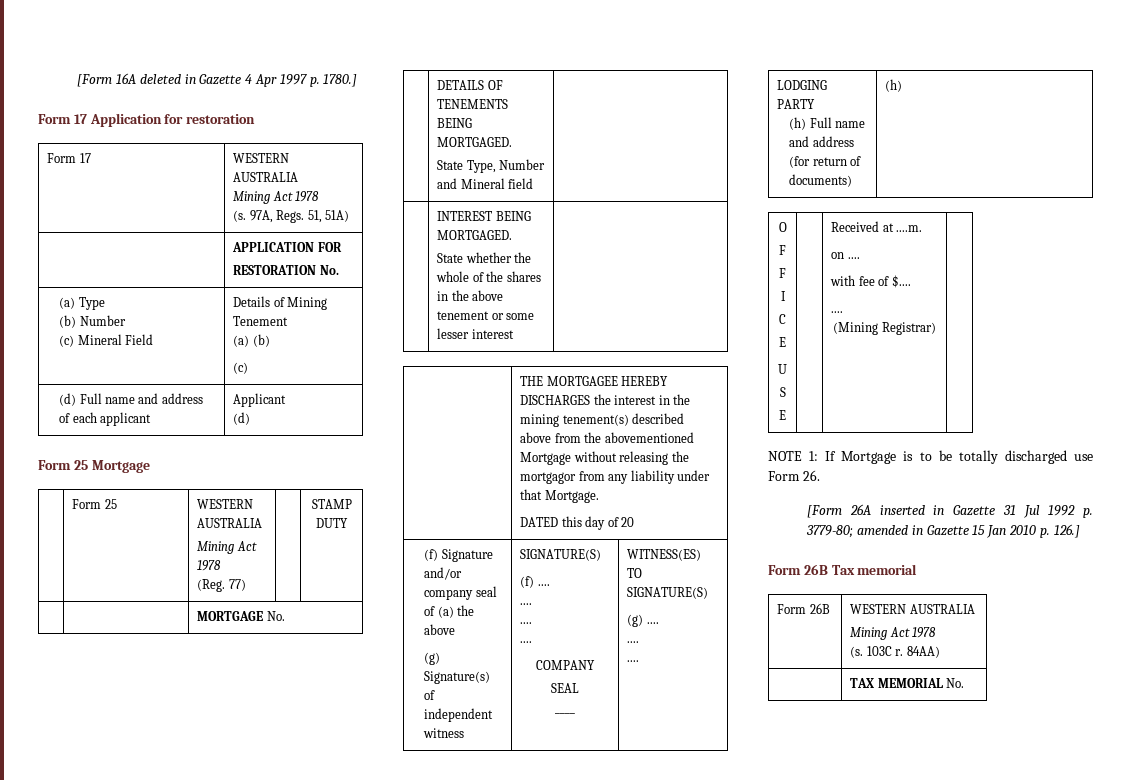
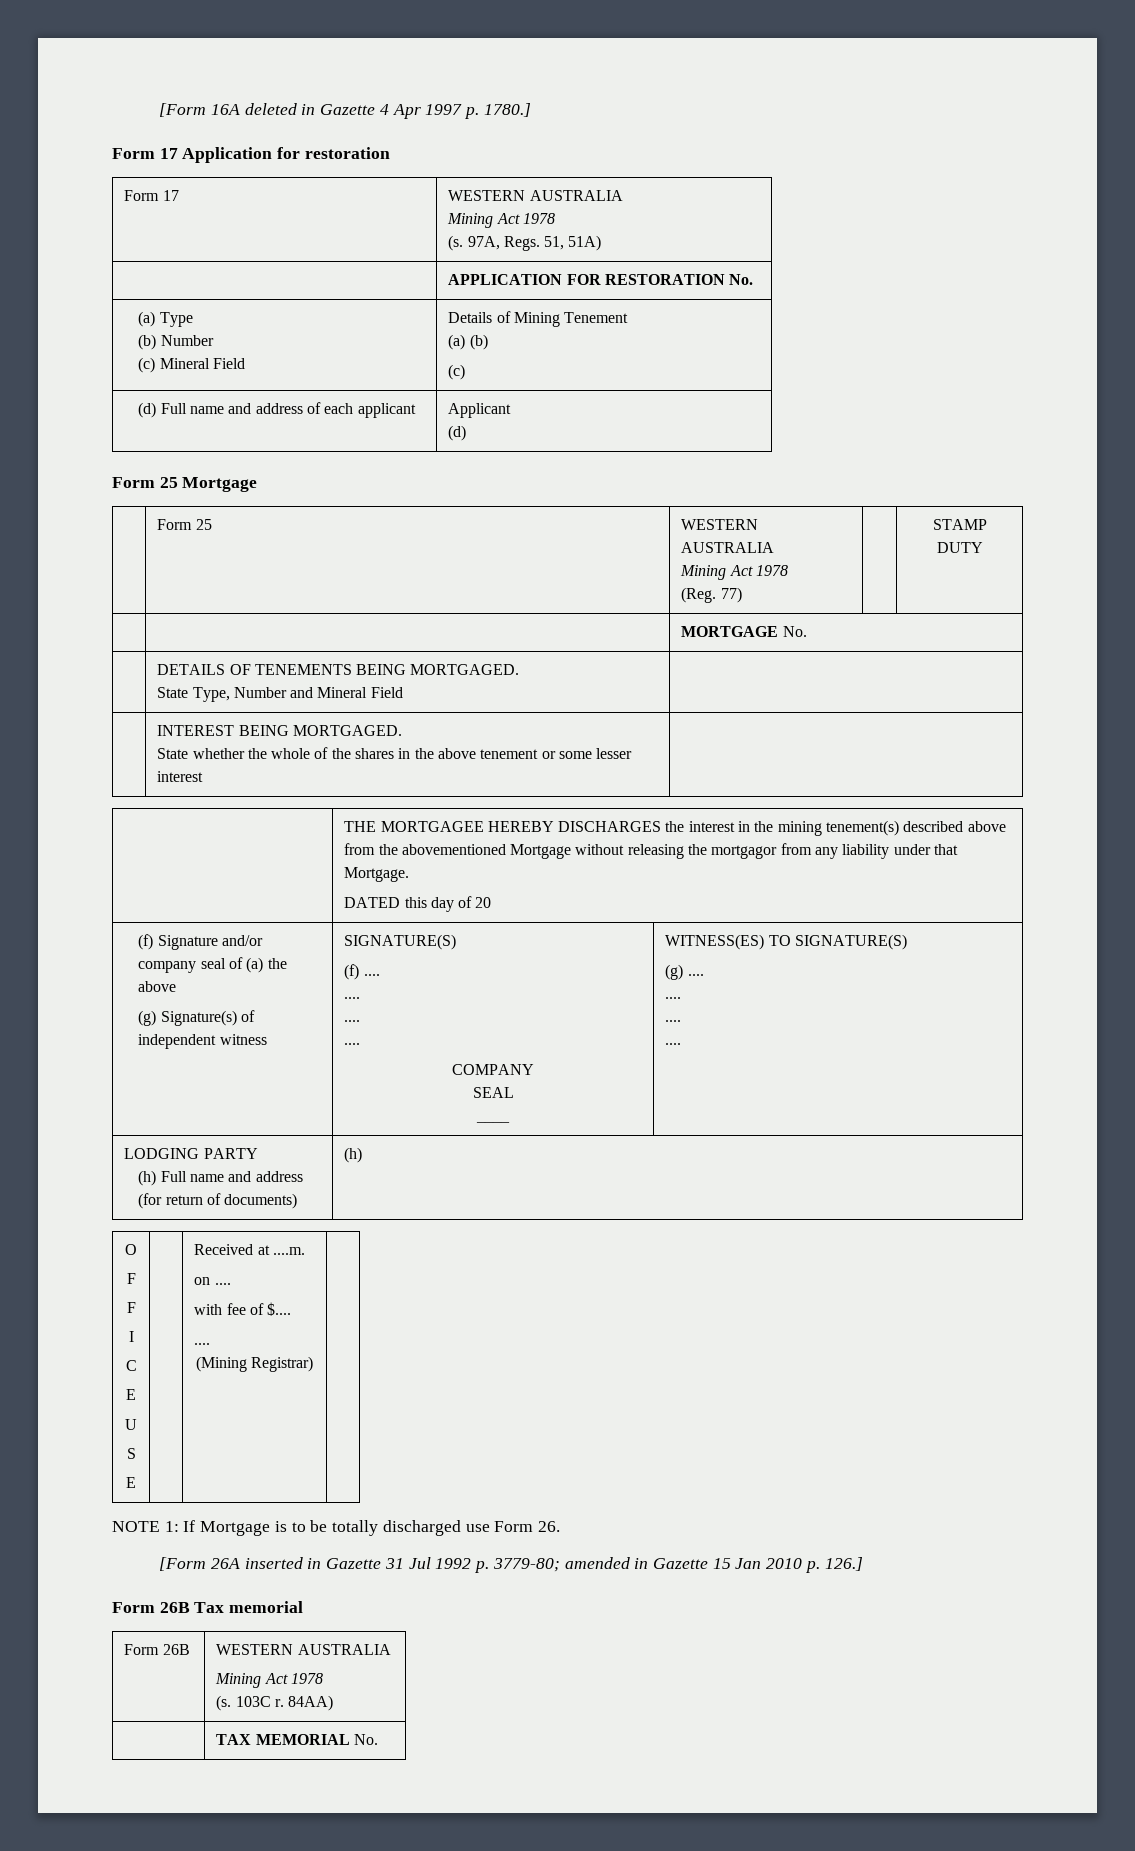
(342, 247) // -> (601, 279) none
[508,178,534,189] field -> [370,687,403,698] Field
(640, 661) none -> [665,1043,682,1045] // ....

